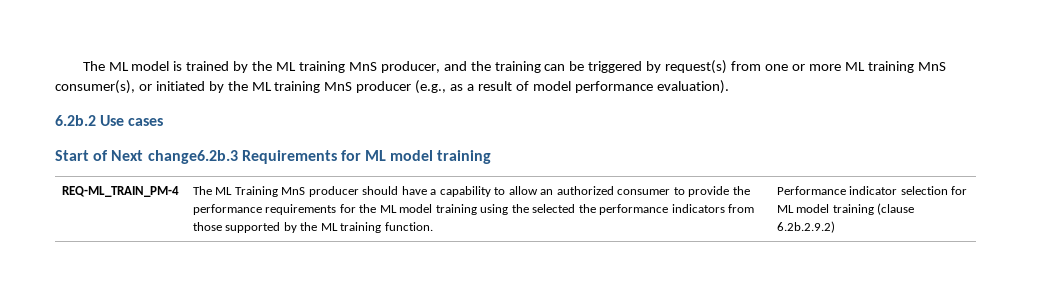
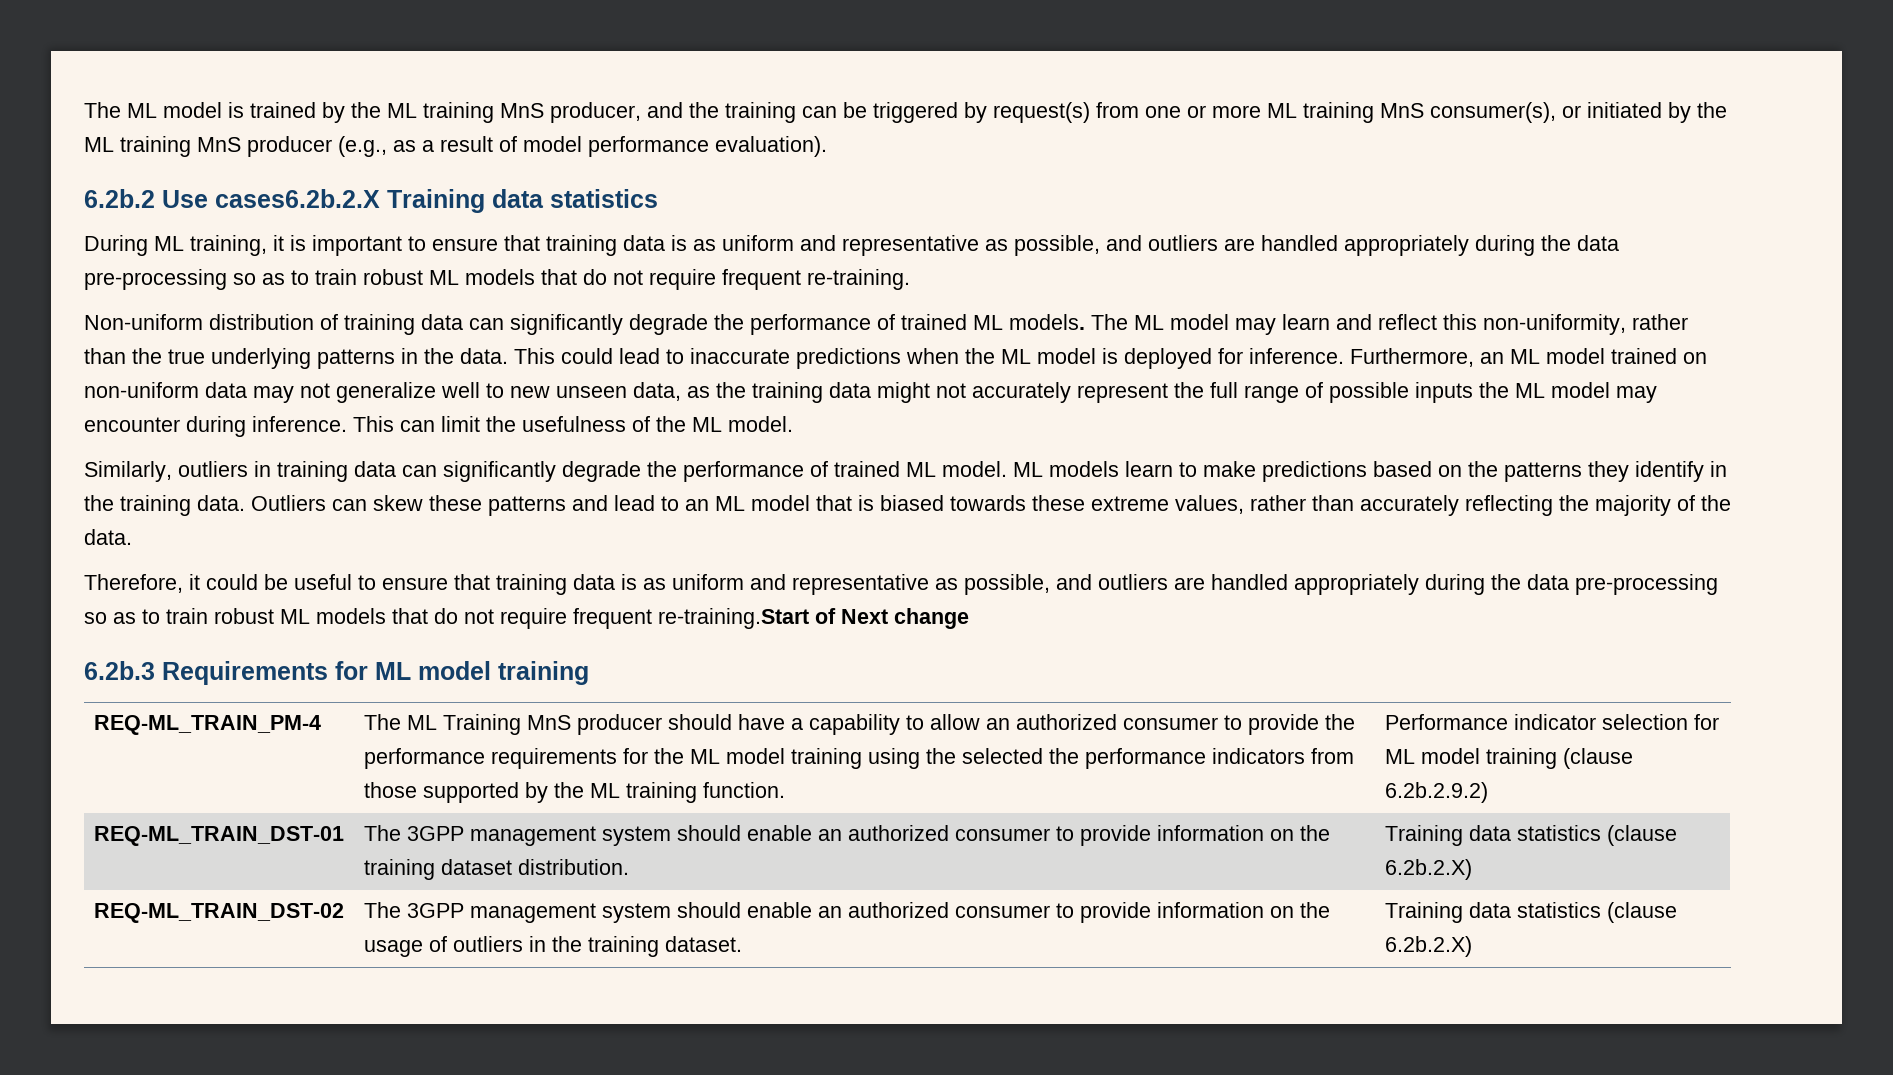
[128,118,164,126] [55,150,238,164] cases // Start of Next change6.2b.3 -> [215,189,658,213] [84,235,1619,256] [84,269,910,290] [84,314,1688,335] [84,348,1707,369] [84,382,1657,403] [84,416,793,437] [84,461,1727,482] [84,495,1731,516] [84,529,132,545] [84,574,1718,595] [84,608,969,629] [84,661,155,680] cases6.2b.2.X Training data statistics // During ML training, it is important to ensure that training data is as uniform and representative as possible, and outliers are handled appropriately during the data pre-processing so as to train robust ML models that do not require frequent re-training. // Non-uniform distribution of training data can significantly degrade the performance of trained ML models. The ML model may learn and reflect this non-uniformity, rather than the true underlying patterns in the data. This could lead to inaccurate predictions when the ML model is deployed for inference. Furthermore, an ML model trained on non-uniform data may not generalize well to new unseen data, as the training data might not accurately represent the full range of possible inputs the ML model may encounter during inference. This can limit the usefulness of the ML model. // Similarly, outliers in training data can significantly degrade the performance of trained ML model. ML models learn to make predictions based on the patterns they identify in the training data. Outliers can skew these patterns and lead to an ML model that is biased towards these extreme values, rather than accurately reflecting the majority of the data. // Therefore, it could be useful to ensure that training data is as uniform and representative as possible, and outliers are handled appropriately during the data pre-processing so as to train robust ML models that do not require frequent re-training.Start of Next change // 6.2b.3
(835, 227) none -> [93,826,344,846] [363,825,1330,846] [363,859,629,880] [1384,825,1677,846] [1384,859,1472,880] [93,903,344,923] [363,902,1330,923] [363,936,742,957] [1384,902,1677,923] [1384,936,1472,957] // REQ-ML_TRAIN_DST-01 | The 3GPP management system should enable an authorized consumer to provide information on the training dataset distribution. | Training data statistics (clause 6.2b.2.X) // REQ-ML_TRAIN_DST-02 | The 3GPP management system should enable an authorized consumer to provide information on the usage of outliers in the training dataset. | Training data statistics (clause 6.2b.2.X)

